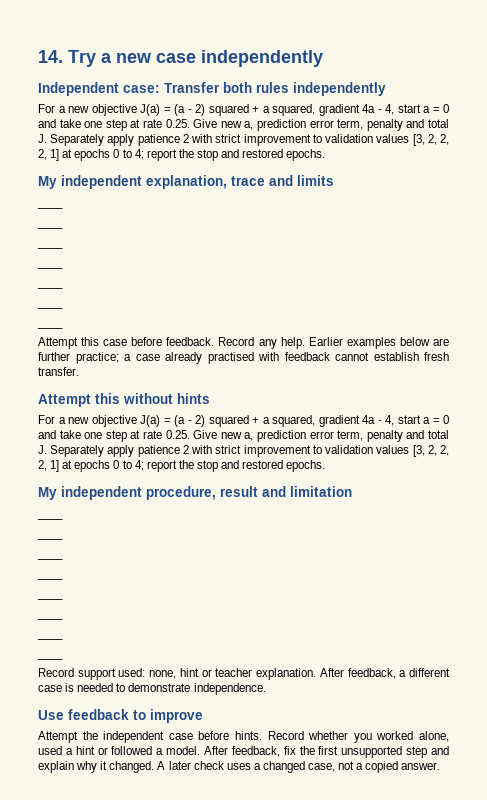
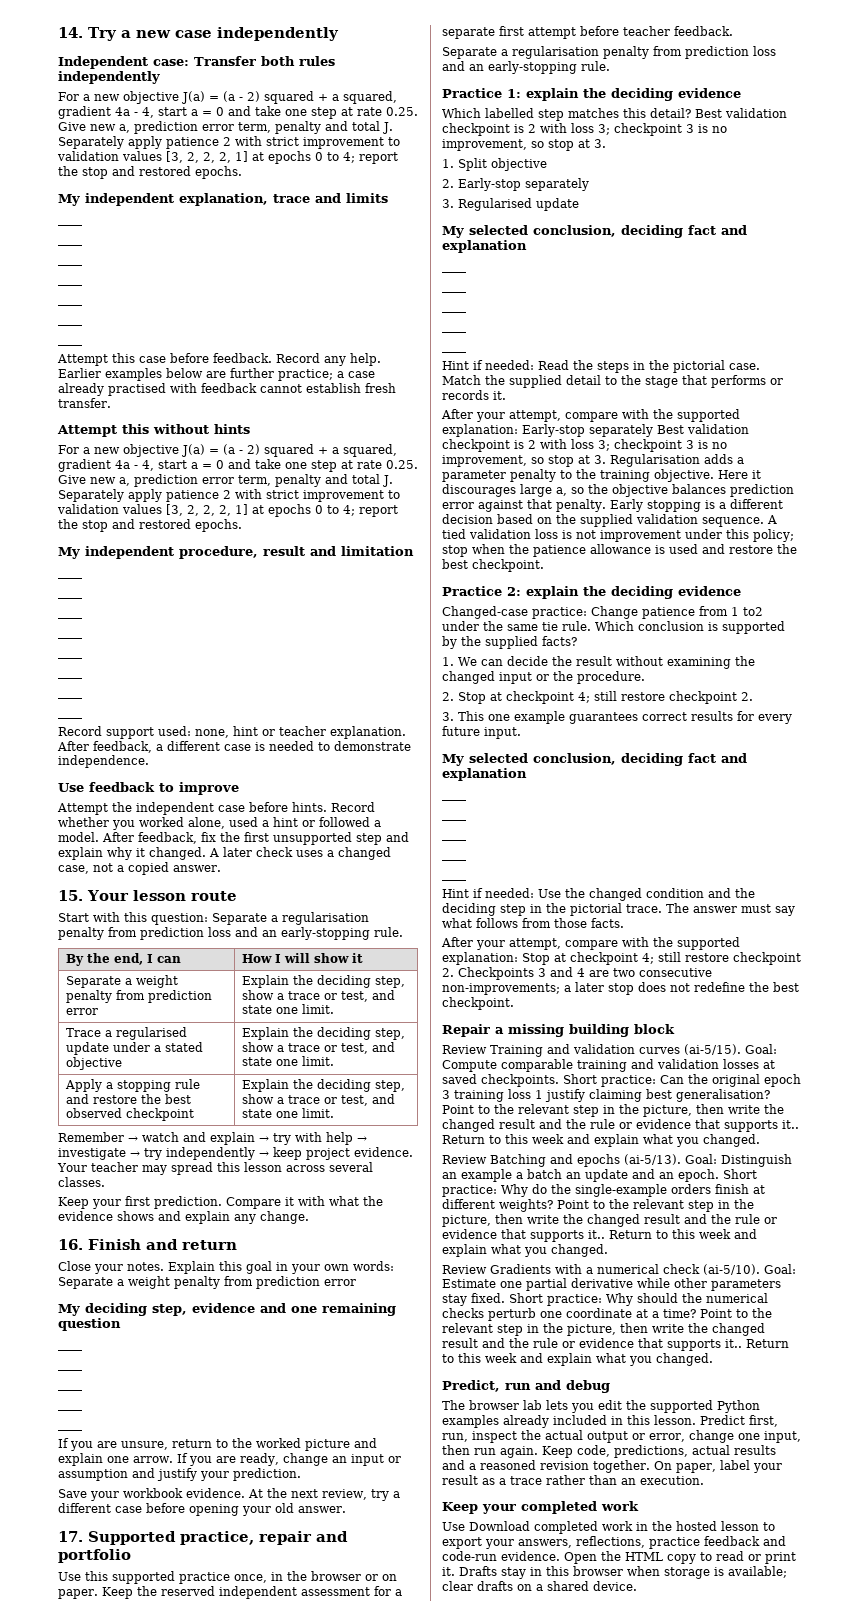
(441, 766) none -> [58,890,237,901] [58,912,369,925] [58,927,403,940] [66,953,182,966] [242,953,364,963] [66,975,179,988] [66,990,213,1003] [66,1008,99,1015] [242,975,406,988] [242,990,396,1002] [242,1004,335,1014] [66,1027,188,1040] [66,1042,204,1055] [66,1057,123,1070] [242,1027,406,1040] [242,1042,396,1054] [242,1056,335,1066] [65,1079,201,1092] [66,1094,192,1104] [66,1108,195,1121] [242,1079,406,1092] [242,1094,396,1106] [242,1108,335,1118] [58,1132,367,1145] [58,1147,413,1160] [57,1162,373,1175] [58,1177,105,1187] [58,1196,383,1209] [58,1211,309,1224] [58,1239,237,1250] [58,1261,394,1274] [58,1276,356,1289] [58,1303,396,1316] [58,1318,121,1331] [58,1348,82,1351] [58,1368,82,1371] [58,1388,82,1391] [58,1408,82,1411] [58,1428,82,1431] [58,1438,377,1451] [58,1453,401,1466] [58,1468,301,1481] [58,1488,400,1501] [58,1503,346,1516] [58,1531,348,1545] [58,1549,131,1563] [58,1571,397,1584] [58,1586,402,1599] [442,26,733,39] [442,46,776,59] [442,61,610,74] [442,88,741,101] [442,108,787,121] [442,123,727,136] [442,139,606,151] [442,158,547,171] [442,178,589,191] [442,198,579,211] [442,225,747,238] [442,240,527,253] [442,270,466,273] [442,290,466,293] [442,310,466,313] [442,330,466,333] [442,350,466,353] [442,360,760,373] [442,375,783,388] [442,390,506,400] [441,409,740,422] [442,424,749,437] [442,439,727,452] [442,454,744,467] [442,469,761,482] [442,484,794,497] [442,499,783,512] [442,514,777,527] [442,529,794,542] [442,544,797,557] [442,559,544,572] [442,586,741,599] [442,606,763,619] [442,621,785,634] [442,636,577,649] [442,656,755,669] [442,671,645,684] [442,691,753,704] [442,711,792,724] [442,726,521,739] [442,753,747,766] [442,768,527,781] [442,798,466,801] [442,818,466,821] [442,838,466,841] [442,858,466,861] [442,878,466,881] [442,888,755,901] [442,903,795,916] [442,918,624,928] [441,937,740,950] [442,952,801,965] [442,967,712,980] [442,982,799,995] [442,997,514,1010] [442,1024,675,1037] [442,1044,777,1057] [442,1059,775,1072] [442,1074,801,1087] [442,1089,770,1102] [442,1104,784,1117] [442,1119,799,1132] [442,1134,760,1147] [442,1154,792,1167] [442,1169,757,1182] [442,1184,765,1197] [442,1199,754,1212] [442,1214,777,1227] [442,1229,757,1242] [442,1244,608,1257] [442,1264,796,1275] [442,1278,781,1291] [442,1293,768,1306] [442,1308,772,1321] [442,1323,765,1336] [442,1338,789,1351] [442,1353,713,1366] [442,1380,610,1393] [442,1400,760,1413] [442,1415,778,1428] [442,1430,801,1443] [442,1445,776,1458] [442,1460,782,1473] [442,1475,704,1485] [442,1501,639,1514] [442,1521,775,1534] [442,1536,786,1549] [442,1551,796,1564] [442,1566,787,1579] [442,1581,637,1591] // 15. Your lesson route // Start with this question: Separate a regularisation penalty from prediction loss and an early-stopping rule. // By the end, I can | How I will show it // Separate a weight penalty from prediction error | Explain the deciding step, show a trace or test, and state one limit. // Trace a regularised update under a stated objective | Explain the deciding step, show a trace or test, and state one limit. // Apply a stopping rule and restore the best observed checkpoint | Explain the deciding step, show a trace or test, and state one limit. // Remember → watch and explain → try with help → investigate → try independently → keep project evidence. Your teacher may spread this lesson across several classes. // Keep your first prediction. Compare it with what the evidence shows and explain any change. // 16. Finish and return // Close your notes. Explain this goal in your own words: Separate a weight penalty from prediction error // My deciding step, evidence and one remaining question // ____ // ____ // ____ // ____ // ____ // If you are unsure, return to the worked picture and explain one arrow. If you are ready, change an input or assumption and justify your prediction. // Save your workbook evidence. At the next review, try a different case before opening your old answer. // 17. Supported practice, repair and portfolio // Use this supported practice once, in the browser or on paper. Keep the reserved independent assessment for a separate first attempt before teacher feedback. // Separate a regularisation penalty from prediction loss and an early-stopping rule. // Practice 1: explain the deciding evidence // Which labelled step matches this detail? Best validation checkpoint is 2 with loss 3; checkpoint 3 is no improvement, so stop at 3. // 1. Split objective // 2. Early-stop separately // 3. Regularised update // My selected conclusion, deciding fact and explanation // ____ // ____ // ____ // ____ // ____ // Hint if needed: Read the steps in the pictorial case. Match the supplied detail to the stage that performs or records it. // After your attempt, compare with the supported explanation: Early-stop separately Best validation checkpoint is 2 with loss 3; checkpoint 3 is no improvement, so stop at 3. Regularisation adds a parameter penalty to the training objective. Here it discourages large a, so the objective balances prediction error against that penalty. Early stopping is a different decision based on the supplied validation sequence. A tied validation loss is not improvement under this policy; stop when the patience allowance is used and restore the best checkpoint. // Practice 2: explain the deciding evidence // Changed-case practice: Change patience from 1 to2 under the same tie rule. Which conclusion is supported by the supplied facts? // 1. We can decide the result without examining the changed input or the procedure. // 2. Stop at checkpoint 4; still restore checkpoint 2. // 3. This one example guarantees correct results for every future input. // My selected conclusion, deciding fact and explanation // ____ // ____ // ____ // ____ // ____ // Hint if needed: Use the changed condition and the deciding step in the pictorial trace. The answer must say what follows from those facts. // After your attempt, compare with the supported explanation: Stop at checkpoint 4; still restore checkpoint 2. Checkpoints 3 and 4 are two consecutive non-improvements; a later stop does not redefine the best checkpoint. // Repair a missing building block // Review Training and validation curves (ai-5/15). Goal: Compute comparable training and validation losses at saved checkpoints. Short practice: Can the original epoch 3 training loss 1 justify claiming best generalisation? Point to the relevant step in the picture, then write the changed result and the rule or evidence that supports it.. Return to this week and explain what you changed. // Review Batching and epochs (ai-5/13). Goal: Distinguish an example a batch an update and an epoch. Short practice: Why do the single-example orders finish at different weights? Point to the relevant step in the picture, then write the changed result and the rule or evidence that supports it.. Return to this week and explain what you changed. // Review Gradients with a numerical check (ai-5/10). Goal: Estimate one partial derivative while other parameters stay fixed. Short practice: Why should the numerical checks perturb one coordinate at a time? Point to the relevant step in the picture, then write the changed result and the rule or evidence that supports it.. Return to this week and explain what you changed. // Predict, run and debug // The browser lab lets you edit the supported Python examples already included in this lesson. Predict first, run, inspect the actual output or error, change one input, then run again. Keep code, predictions, actual results and a reasoned revision together. On paper, label your result as a trace rather than an execution. // Keep your completed work // Use Download completed work in the hosted lesson to export your answers, reflections, practice feedback and code-run evidence. Open the HTML copy to read or print it. Drafts stay in this browser when storage is available; clear drafts on a shared device.

